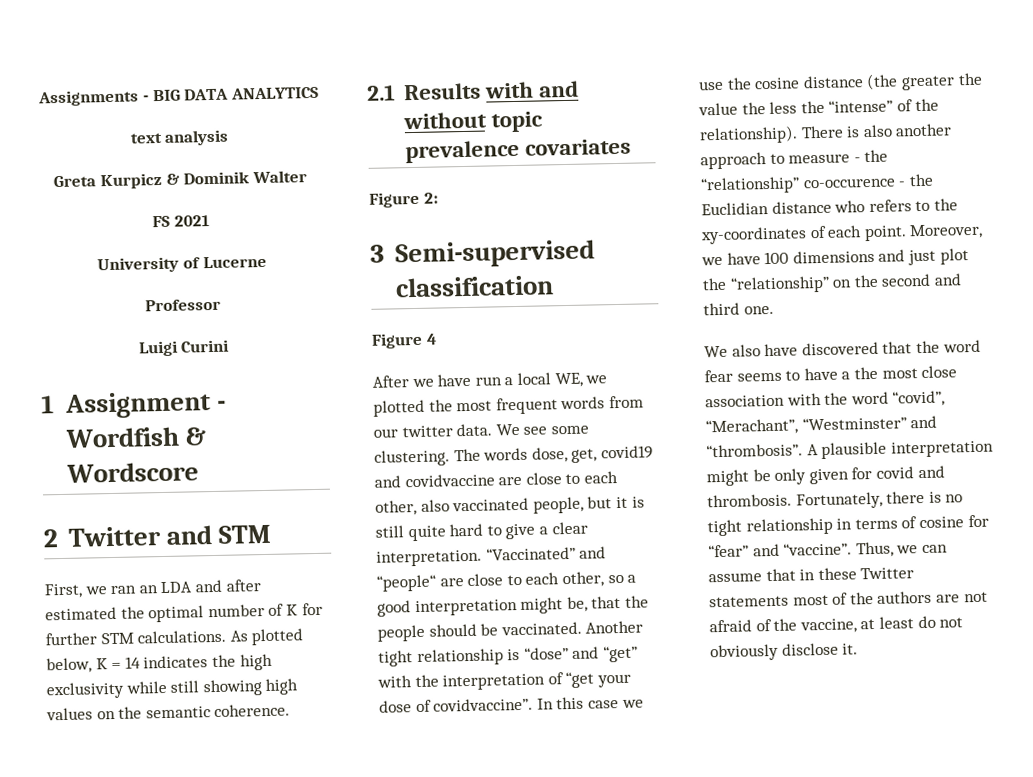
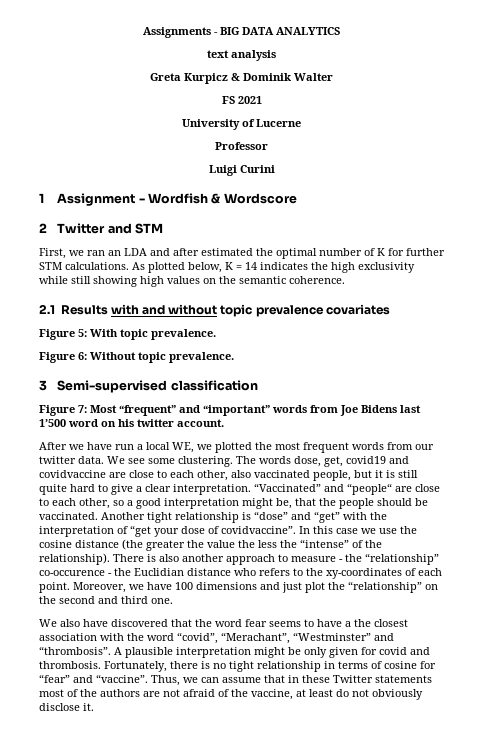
[423,192,439,204] [370,239,596,269] [395,275,555,298] [371,332,437,349] 2: // 3 Semi-supervised classification // Figure 4 -> [78,329,216,340] [39,352,234,363] [39,380,258,393] [39,405,421,416] [39,419,224,427] 5: With topic prevalence. // Figure 6: Without topic prevalence. // 3 Semi-supervised classification // Figure 7: Most “frequent” and “important” words from Joe Bidens last 1’500 word on his twitter account.
[881,365,958,379] most close -> [374,619,408,627] closest

